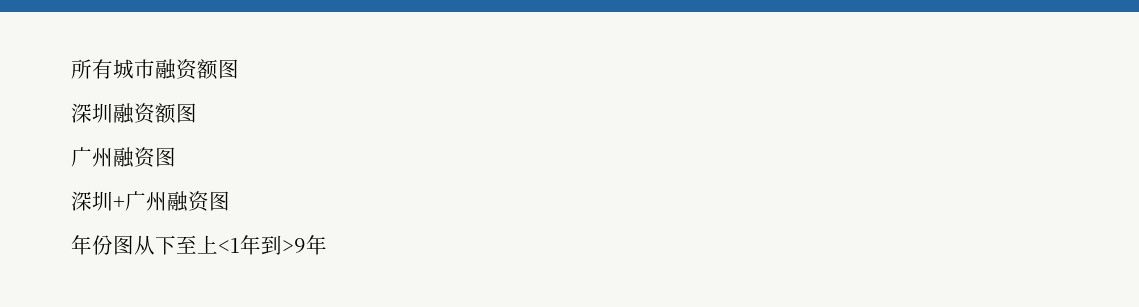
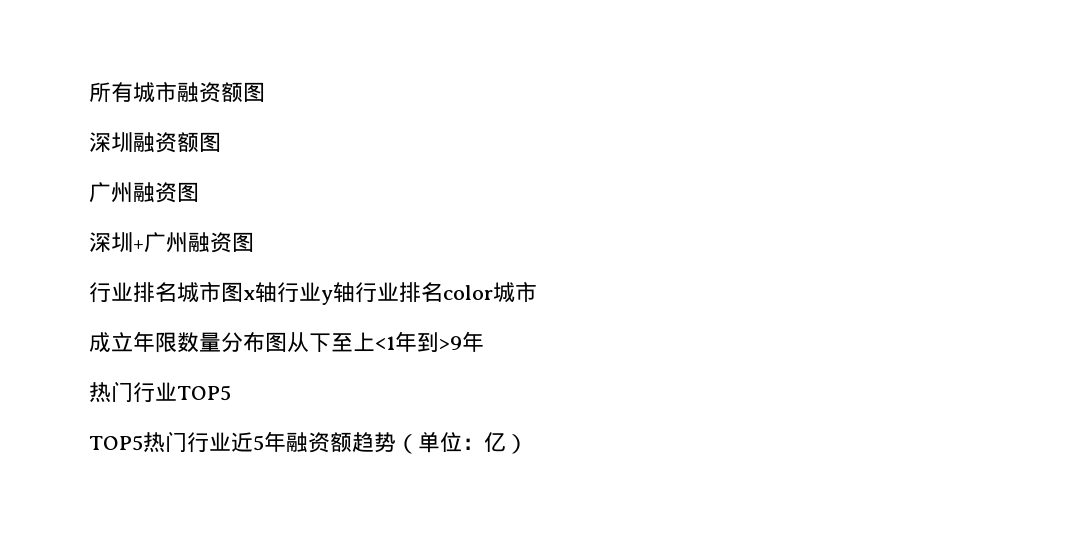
[71,235,113,255] 年份 -> [89,282,537,305] [89,331,265,353] 行业排名城市图x轴行业y轴行业排名color城市 // 成立年限数量分布
(327, 245) none -> [89,381,231,403] [89,431,528,454] // 热门行业TOP5 // TOP5热门行业近5年融资额趋势（单位：亿）

